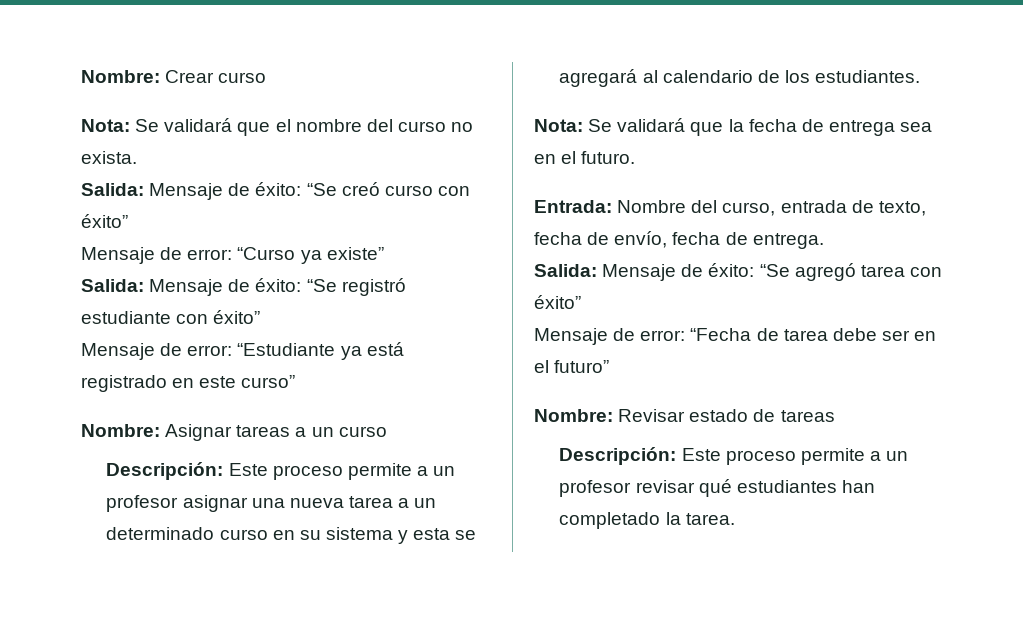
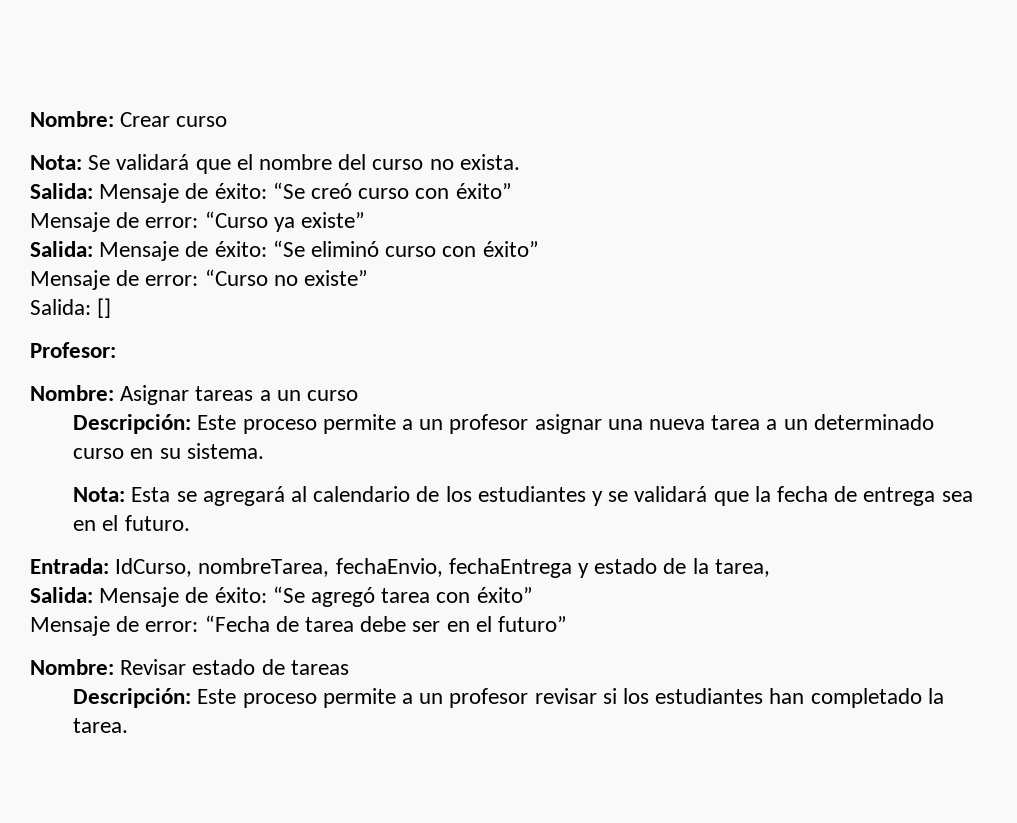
[341,278,406,296] [81,310,261,324] [81,342,404,360] [81,375,296,392] registró estudiante con éxito” // Mensaje de error: “Estudiante ya está registrado en este curso” -> [311,241,539,257] [30,269,369,290] [30,298,112,318] [30,342,116,358] eliminó curso con éxito” // Mensaje de error: “Curso no existe” // Salida: [] // Profesor:
[325,527,451,544] sistema y esta -> [186,443,264,459] [73,487,171,502] sistema. // Nota: Esta
[815,70,921,83] [534,119,613,132] estudiantes. // Nota: Se -> [477,486,629,506] estudiantes y se
[617,200,926,216] [534,231,824,249] Nombre del curso, entrada de texto, fecha de envío, fecha de entrega. -> [115,558,770,578] IdCurso, nombreTarea, fechaEnvio, fechaEntrega y estado de la tarea,
[698,479,732,497] qué -> [602,688,649,704] si los

